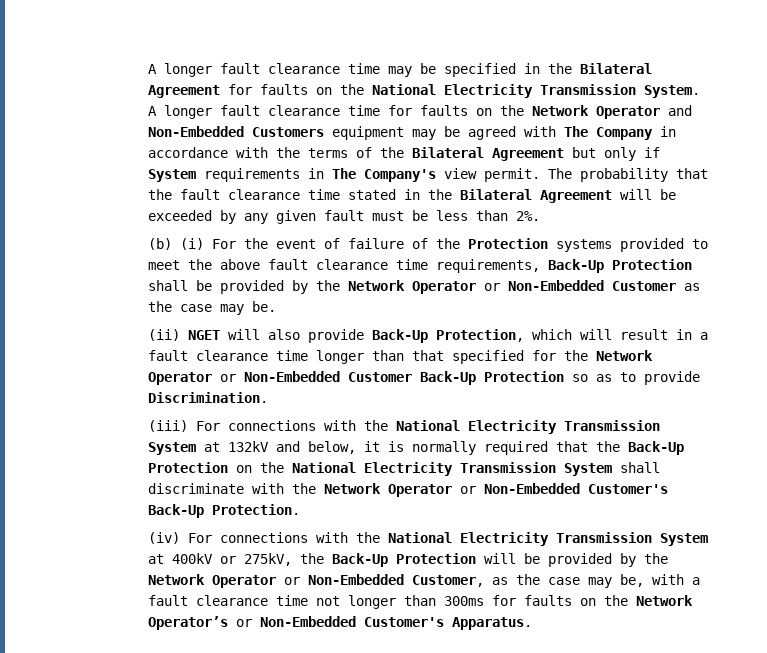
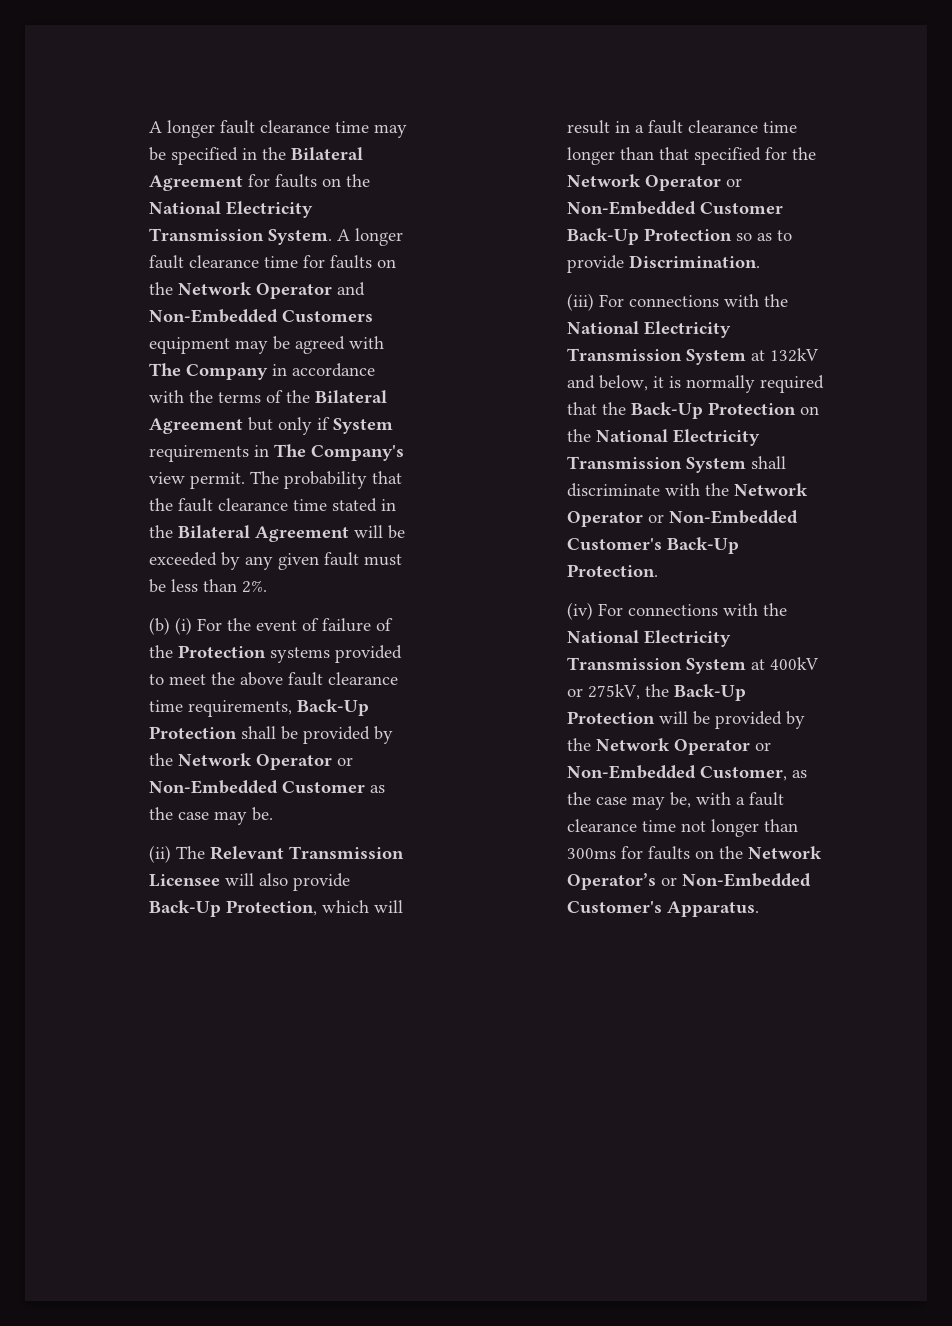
[188,330,221,340] NGET -> [176,846,405,860] [149,874,221,887] The Relevant Transmission Licensee

